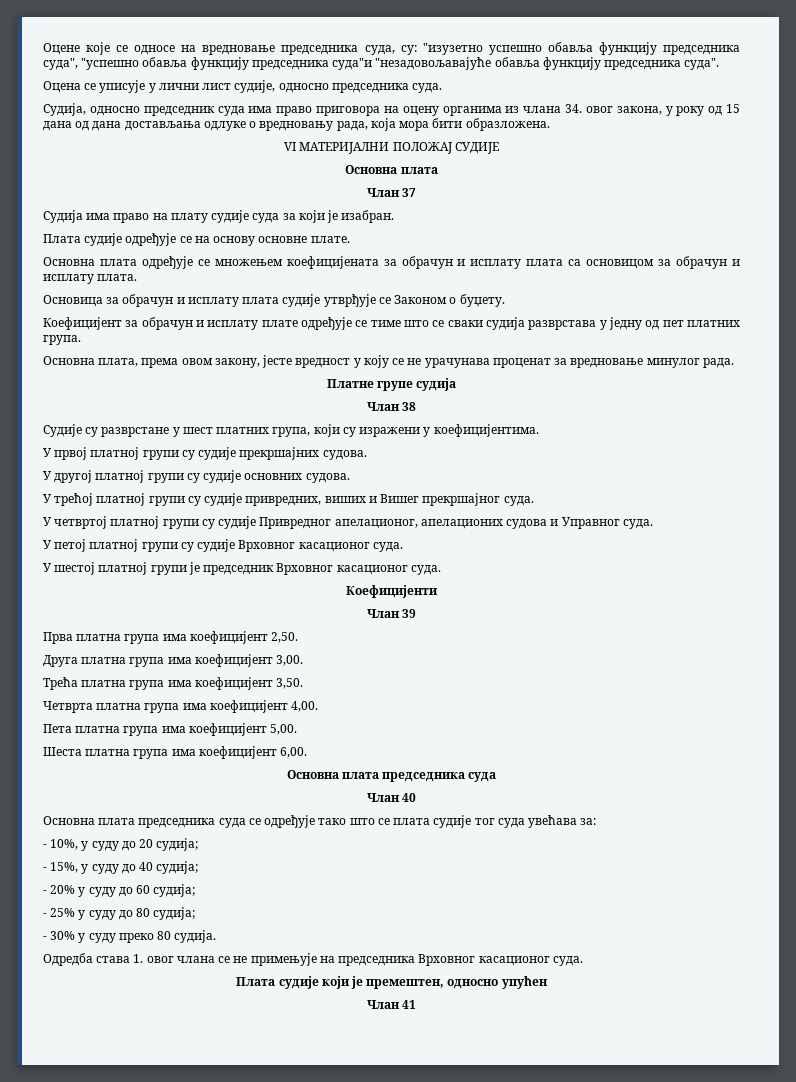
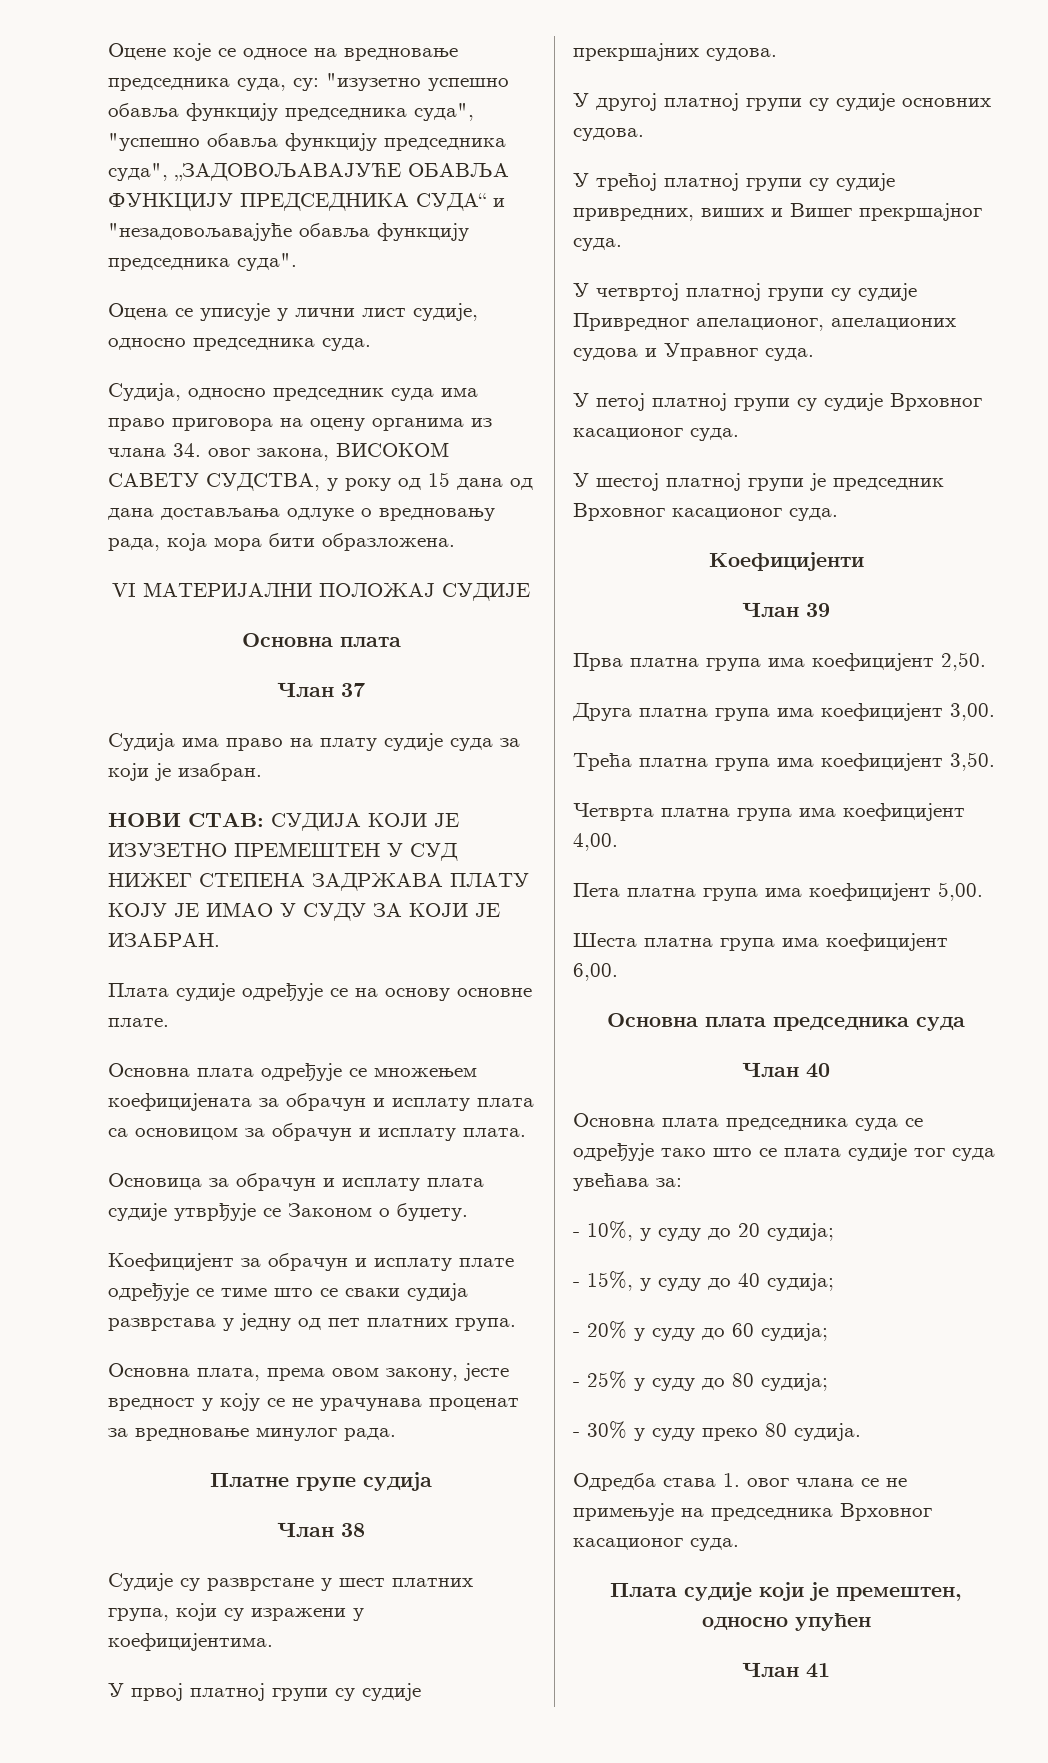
[332,58,373,70] суда"и -> [108,163,509,182] [108,193,505,211] суда", „ЗАДОВОЉАВАЈУЋЕ ОБАВЉА ФУНКЦИЈУ ПРЕДСЕДНИКА СУДА“ и
(662, 110) none -> [336,442,449,457] [108,473,320,491] ВИСОКОМ САВЕТУ СУДСТВА,
(395, 216) none -> [108,812,459,831] [108,842,458,861] [108,873,529,891] [108,902,500,921] [108,933,220,947] // НОВИ СТАВ: СУДИЈА КОЈИ ЈЕ ИЗУЗЕТНО ПРЕМЕШТЕН У СУД НИЖЕГ СТЕПЕНА ЗАДРЖАВА ПЛАТУ КОЈУ ЈЕ ИМАО У СУДУ ЗА КОЈИ ЈЕ ИЗАБРАН.

